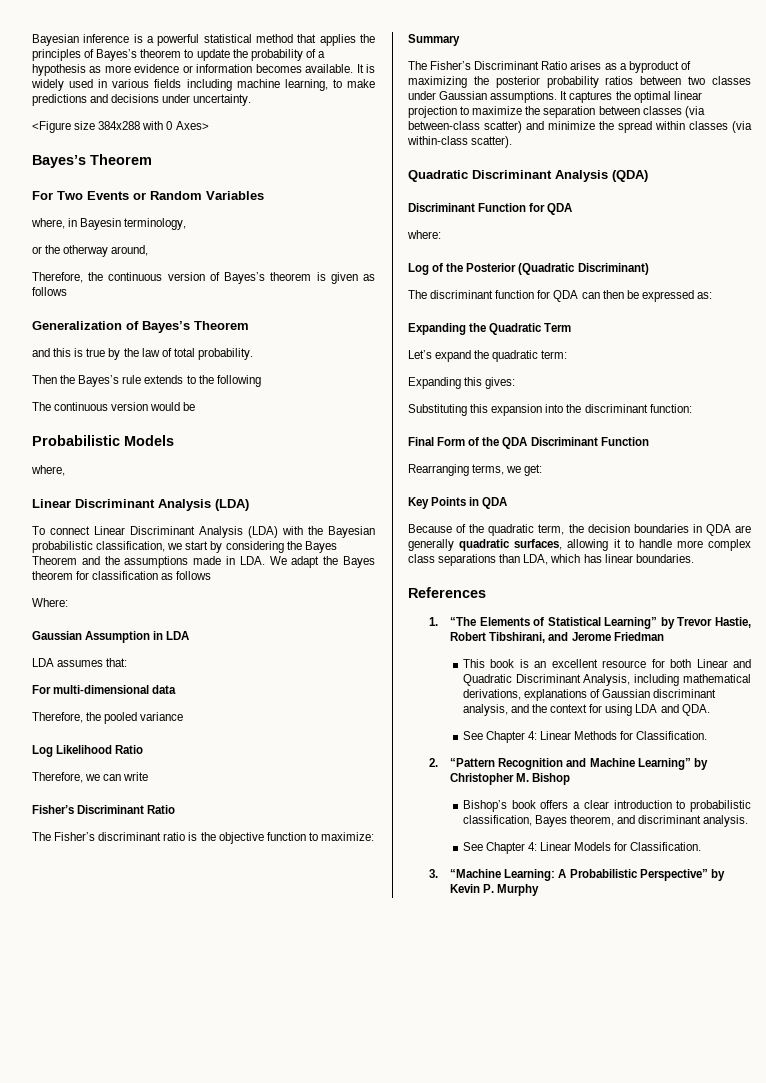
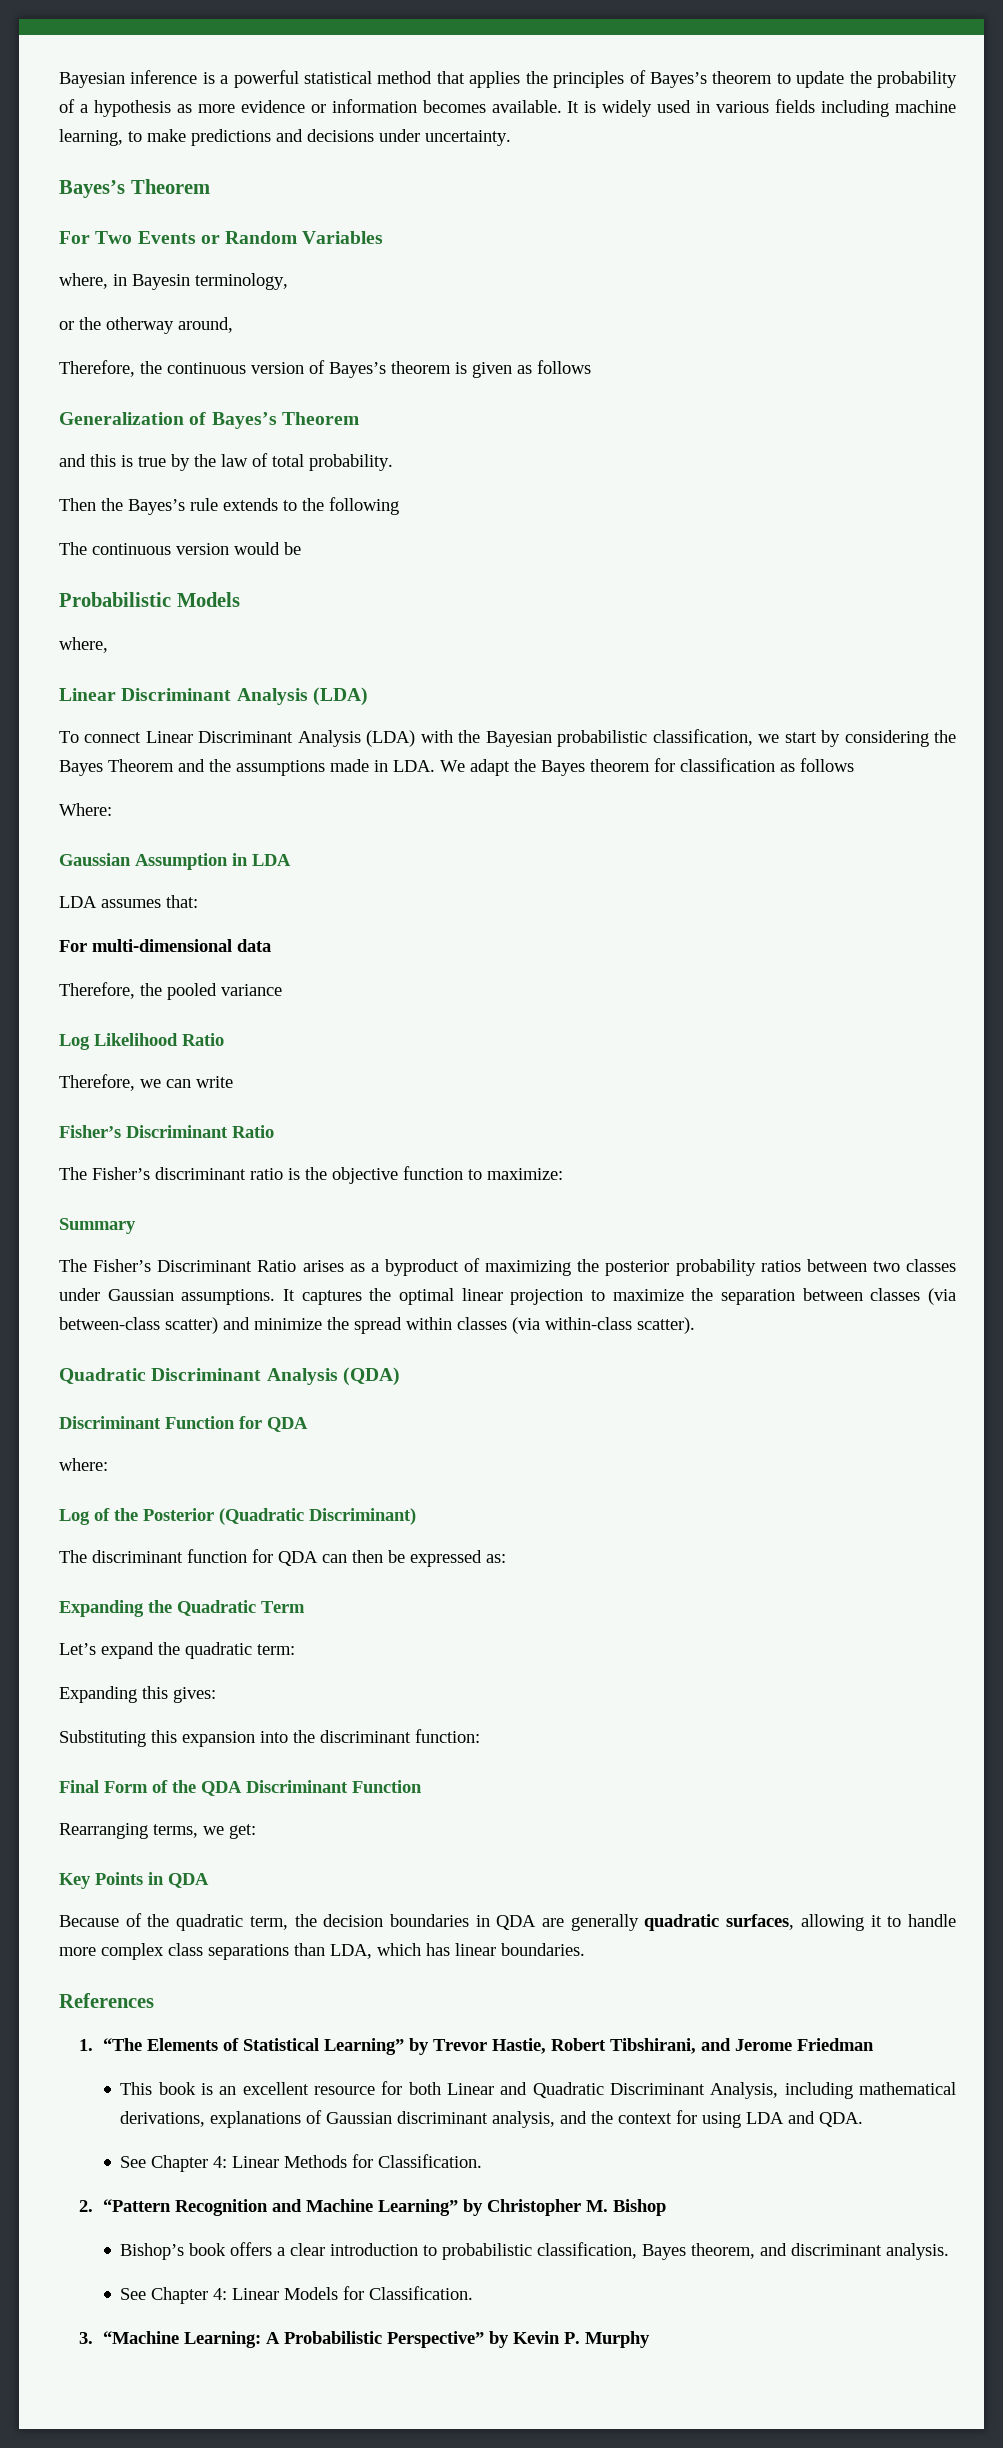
[32,121,209,133] // <Figure size 384x288 with 0 Axes> -> (511, 138) none

